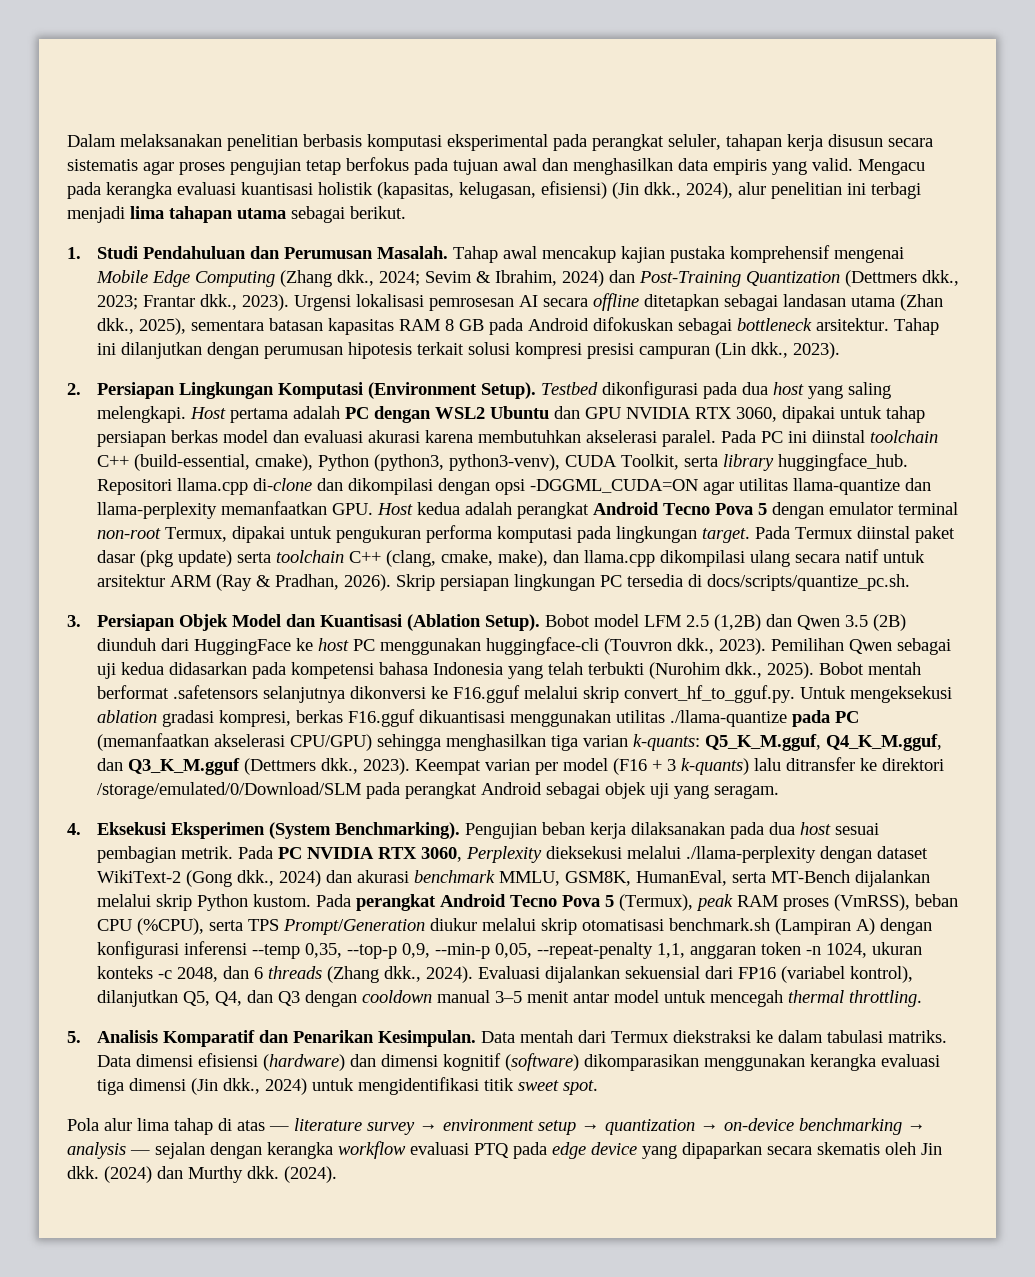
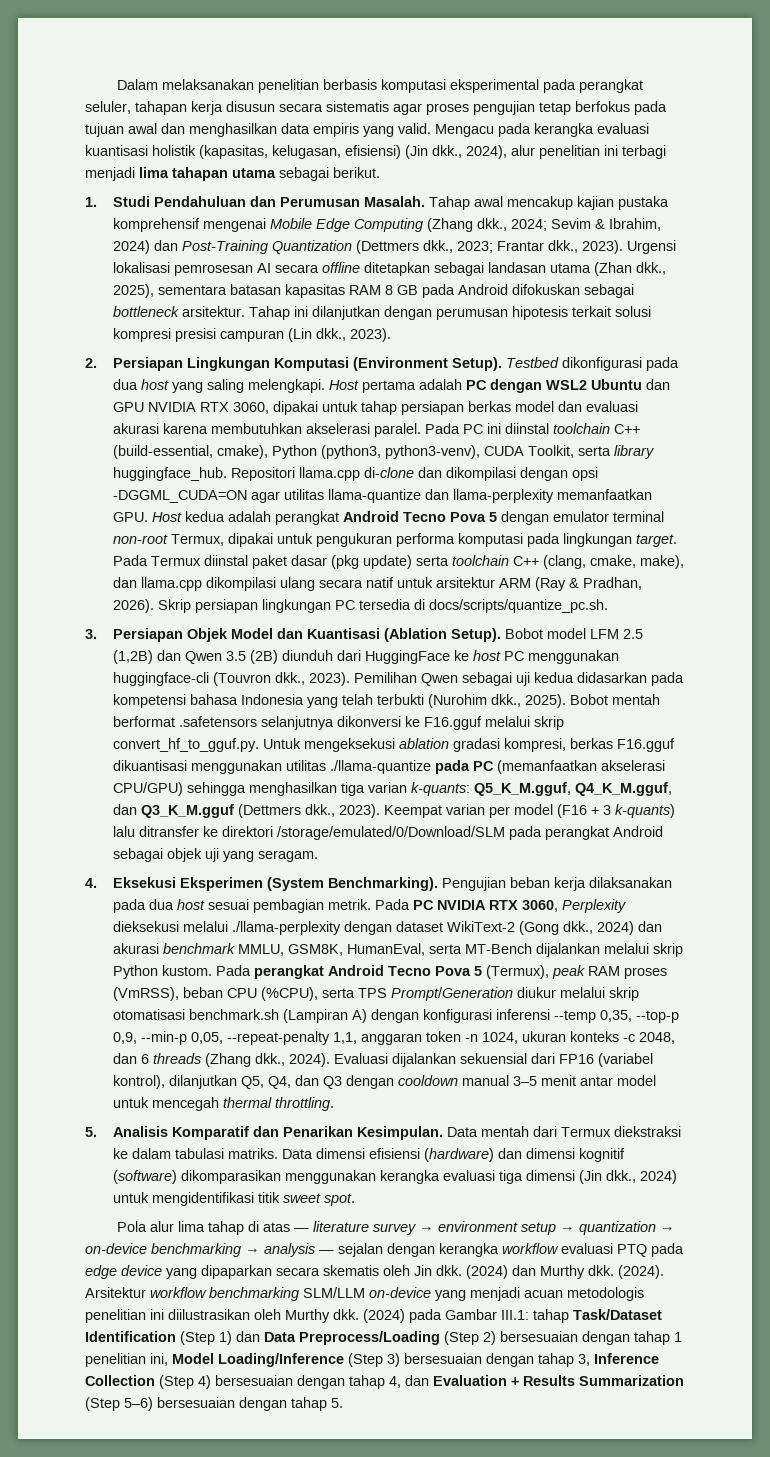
(337, 1174) none -> [85,1287,644,1301] [85,1309,662,1323] [85,1331,682,1345] [85,1353,659,1367] [85,1375,684,1389] [85,1397,343,1411] Arsitektur workflow benchmarking SLM/LLM on-device yang menjadi acuan metodologis penelitian ini diilustrasikan oleh Murthy dkk. (2024) pada Gambar III.1: tahap Task/Dataset Identification (Step 1) dan Data Preprocess/Loading (Step 2) bersesuaian dengan tahap 1 penelitian ini, Model Loading/Inference (Step 3) bersesuaian dengan tahap 3, Inference Collection (Step 4) bersesuaian dengan tahap 4, dan Evaluation + Results Summarization (Step 5–6) bersesuaian dengan tahap 5.

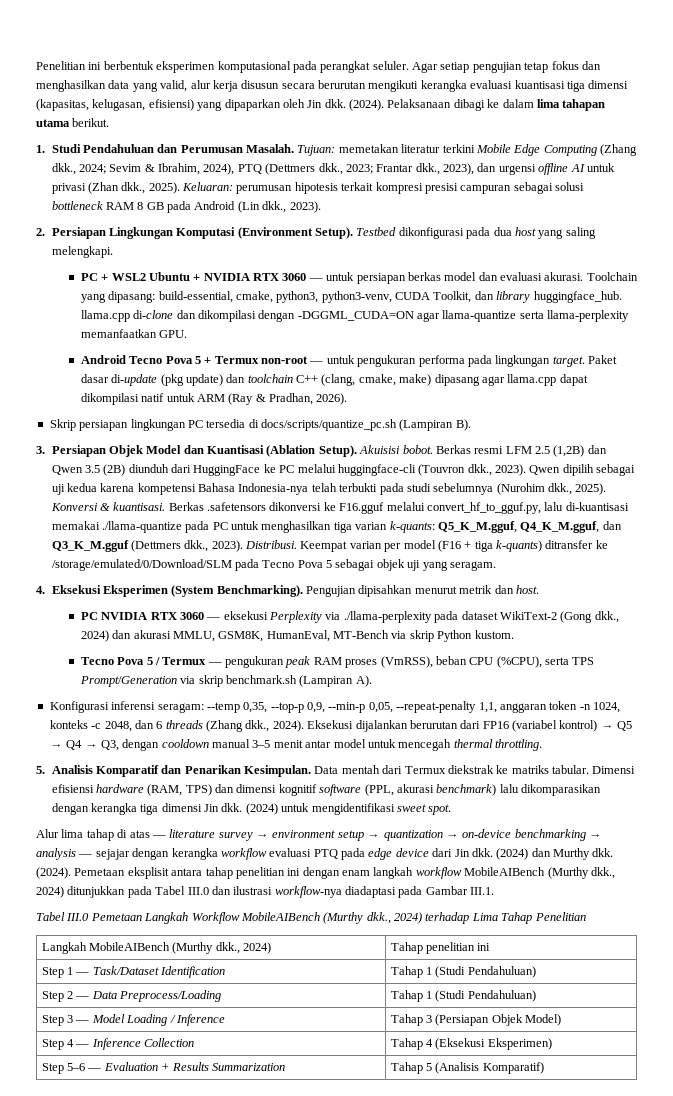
[117,79,644,93] [85,101,667,115] [85,123,531,137] Dalam melaksanakan penelitian berbasis komputasi eksperimental pada perangkat seluler, tahapan kerja disusun secara sistematis agar proses pengujian tetap berfokus pada tujuan awal dan menghasilkan data empiris yang valid. Mengacu pada -> [36,61,601,73] [36,80,419,92] Penelitian ini berbentuk eksperimen komputasional pada perangkat seluler. Agar setiap pengujian tetap fokus dan menghasilkan data yang valid, alur kerja disusun secara berurutan mengikuti
[152,145,196,156] holistik -> [566,80,629,92] tiga dimensi
[405,145,666,159] [85,167,135,181] (Jin dkk., 2024), alur penelitian ini terbagi menjadi -> [197,99,534,111] yang dipaparkan oleh Jin dkk. (2024). Pelaksanaan dibagi ke dalam
[279,167,329,181] sebagai -> (70, 123) none
[429,196,670,210] [113,218,267,232] Tahap awal mencakup kajian pustaka komprehensif mengenai -> [297,144,475,156] Tujuan: memetakan literatur terkini
[113,240,353,254] 2024) dan Post-Training Quantization -> [203,163,262,175] 2024), PTQ
[582,240,677,254] [113,262,667,276] [113,284,346,298] 2023). Urgensi lokalisasi pemrosesan AI secara offline ditetapkan sebagai landasan utama (Zhan dkk., 2025), sementara batasan kapasitas -> [442,163,615,175] [51,182,584,194] [51,201,103,210] 2023), dan urgensi offline AI untuk privasi (Zhan dkk., 2025). Keluaran: perumusan hipotesis terkait kompresi presisi campuran sebagai solusi bottleneck
[512,284,635,298] [113,306,652,320] [113,328,285,342] difokuskan sebagai bottleneck arsitektur. Tahap ini dilanjutkan dengan perumusan hipotesis terkait solusi kompresi presisi campuran -> (236, 205) none
[329,379,671,393] [113,401,398,415] Host pertama adalah PC dengan WSL2 Ubuntu dan GPU NVIDIA RTX 3060, dipakai untuk tahap -> [80,272,355,281] // PC + WSL2 Ubuntu + NVIDIA RTX 3060 — untuk
[113,423,641,437] [113,445,481,459] akurasi karena membutuhkan akselerasi paralel. Pada PC ini diinstal toolchain C++ (build-essential, cmake), Python (python3, python3-venv), -> [544,272,638,281] [80,291,392,303] akurasi. Toolchain yang dipasang: build-essential, cmake, python3, python3-venv,
[578,446,612,456] serta -> [474,291,494,300] dan
[231,467,296,481] Repositori -> (622, 297) none
[572,467,599,481] opsi -> (296, 316) none
[284,489,450,503] utilitas llama-quantize dan -> [442,310,544,322] llama-quantize serta
[152,511,665,525] [113,533,274,547] Host kedua adalah perangkat Android Tecno Pova 5 dengan emulator terminal non-root Termux, dipakai -> [80,355,324,364] // Android Tecno Pova 5 + Termux non-root —
[458,533,524,547] komputasi -> (465, 361) none
[113,555,328,569] Pada Termux diinstal paket dasar -> [587,355,617,364] [80,374,158,386] Paket dasar di-update
[416,556,450,566] serta -> [226,374,246,383] dan
[640,555,685,569] [113,577,364,591] make), dan llama.cpp dikompilasi ulang secara -> [399,374,588,386] [80,393,139,405] make) dipasang agar llama.cpp dapat dikompilasi
[436,577,496,588] arsitektur -> (195, 397) none
(155, 606) none -> (348, 399) //
[429,599,609,613] docs/scripts/quantize_pc.sh. -> [261,419,471,431] docs/scripts/quantize_pc.sh (Lampiran B).
[505,628,587,639] Bobot model -> [359,445,504,454] Akuisisi bobot. Berkas resmi
[473,650,620,664] host PC menggunakan -> [279,464,336,473] PC melalui
[354,672,459,686] Pemilihan Qwen -> [529,464,594,476] Qwen dipilih
[577,672,685,686] [113,694,661,708] [113,716,565,730] [113,738,676,752] [113,760,666,774] [113,782,247,796] didasarkan pada kompetensi bahasa Indonesia yang telah terbukti (Nurohim dkk., 2025). Bobot mentah berformat .safetensors selanjutnya dikonversi ke F16.gguf melalui skrip convert_hf_to_gguf.py. Untuk mengeksekusi ablation gradasi kompresi, berkas F16.gguf dikuantisasi menggunakan utilitas ./llama-quantize pada PC (memanfaatkan akselerasi CPU/GPU) sehingga -> [100,483,607,495] [50,502,629,514] [51,521,259,533] karena kompetensi Bahasa Indonesia-nya telah terbukti pada studi sebelumnya (Nurohim dkk., 2025). Konversi & kuantisasi. Berkas .safetensors dikonversi ke F16.gguf melalui convert_hf_to_gguf.py, lalu di-kuantisasi memakai ./llama-quantize pada PC untuk
(381, 811) none -> [244,540,297,549] Distribusi.
[603,804,676,818] [113,826,136,837] 3 k-quants) lalu -> [474,540,542,552] tiga k-quants)
[222,826,274,837] direktori -> (608, 544) none
[545,826,664,840] perangkat Android -> [262,560,332,568] Tecno Pova 5
[510,877,673,891] [113,899,627,913] [113,921,393,935] beban kerja dilaksanakan pada dua host sesuai pembagian metrik. Pada PC NVIDIA RTX 3060, Perplexity dieksekusi melalui ./llama-perplexity dengan -> [358,585,539,597] [80,611,459,623] dipisahkan menurut metrik dan host. // PC NVIDIA RTX 3060 — eksekusi Perplexity via ./llama-perplexity pada
[163,943,236,954] benchmark -> (171, 634) none
[429,943,650,957] serta MT-Bench dijalankan melalui -> [332,630,407,639] MT-Bench via
[216,965,550,979] Pada perangkat Android Tecno Pova 5 (Termux), -> [80,656,284,668] // Tecno Pova 5 / Termux — pengukuran
[517,987,640,1001] [113,1009,551,1023] diukur melalui skrip otomatisasi benchmark.sh (Lampiran A) dengan konfigurasi inferensi -> [180,675,372,687] [49,701,204,713] via skrip benchmark.sh (Lampiran A). // Konfigurasi inferensi seragam:
[522,1031,567,1042] ukuran -> (620, 707) none
[334,1053,654,1067] [113,1075,343,1089] Evaluasi dijalankan sekuensial dari FP16 (variabel kontrol), dilanjutkan Q5, Q4, dan Q3 -> [307,720,633,732] [49,740,119,751] Eksekusi dijalankan berurutan dari FP16 (variabel kontrol) → Q5 → Q4 → Q3,
[614,1126,682,1137] [113,1148,626,1162] [113,1170,678,1184] diekstraksi ke dalam tabulasi matriks. Data dimensi efisiensi (hardware) dan dimensi kognitif (software) dikomparasikan menggunakan kerangka evaluasi tiga dimensi (Jin dkk., 2024) -> [447,765,636,774] [51,784,601,796] [51,803,278,815] diekstrak ke matriks tabular. Dimensi efisiensi hardware (RAM, TPS) dan dimensi kognitif software (PPL, akurasi benchmark) lalu dikomparasikan dengan kerangka tiga dimensi Jin dkk. (2024)
[258,1192,281,1203] titik -> (395, 809) none
[117,1221,175,1232] Pola alur -> [36,829,59,838] Alur
[338,1243,383,1257] sejalan -> [95,849,130,860] sejajar
[166,1265,410,1279] yang dipaparkan secara skematis oleh -> [432,848,453,857] dari
[85,1287,644,1301] [85,1309,662,1323] [85,1331,682,1345] [85,1353,659,1367] [85,1375,684,1389] [85,1397,343,1411] Arsitektur workflow benchmarking SLM/LLM on-device yang menjadi acuan metodologis penelitian ini diilustrasikan oleh Murthy dkk. (2024) pada Gambar III.1: tahap Task/Dataset Identification (Step 1) dan Data Preprocess/Loading (Step 2) bersesuaian dengan tahap 1 penelitian ini, Model Loading/Inference (Step 3) bersesuaian dengan tahap 3, Inference Collection (Step 4) bersesuaian dengan tahap 4, dan Evaluation + Results Summarization (Step 5–6) bersesuaian dengan tahap 5. -> [74,867,615,879] [36,886,495,898] [36,912,586,924] [41,942,272,954] [390,942,491,954] [41,966,226,978] [390,966,536,978] [41,990,222,1002] [390,990,536,1002] [41,1014,225,1026] [390,1014,562,1026] [41,1038,195,1050] [390,1038,552,1050] [41,1062,285,1074] [390,1062,544,1074] Pemetaan eksplisit antara tahap penelitian ini dengan enam langkah workflow MobileAIBench (Murthy dkk., 2024) ditunjukkan pada Tabel III.0 dan ilustrasi workflow-nya diadaptasi pada Gambar III.1. // Tabel III.0 Pemetaan Langkah Workflow MobileAIBench (Murthy dkk., 2024) terhadap Lima Tahap Penelitian // Langkah MobileAIBench (Murthy dkk., 2024) | Tahap penelitian ini // Step 1 — Task/Dataset Identification | Tahap 1 (Studi Pendahuluan) // Step 2 — Data Preprocess/Loading | Tahap 1 (Studi Pendahuluan) // Step 3 — Model Loading / Inference | Tahap 3 (Persiapan Objek Model) // Step 4 — Inference Collection | Tahap 4 (Eksekusi Eksperimen) // Step 5–6 — Evaluation + Results Summarization | Tahap 5 (Analisis Komparatif)

